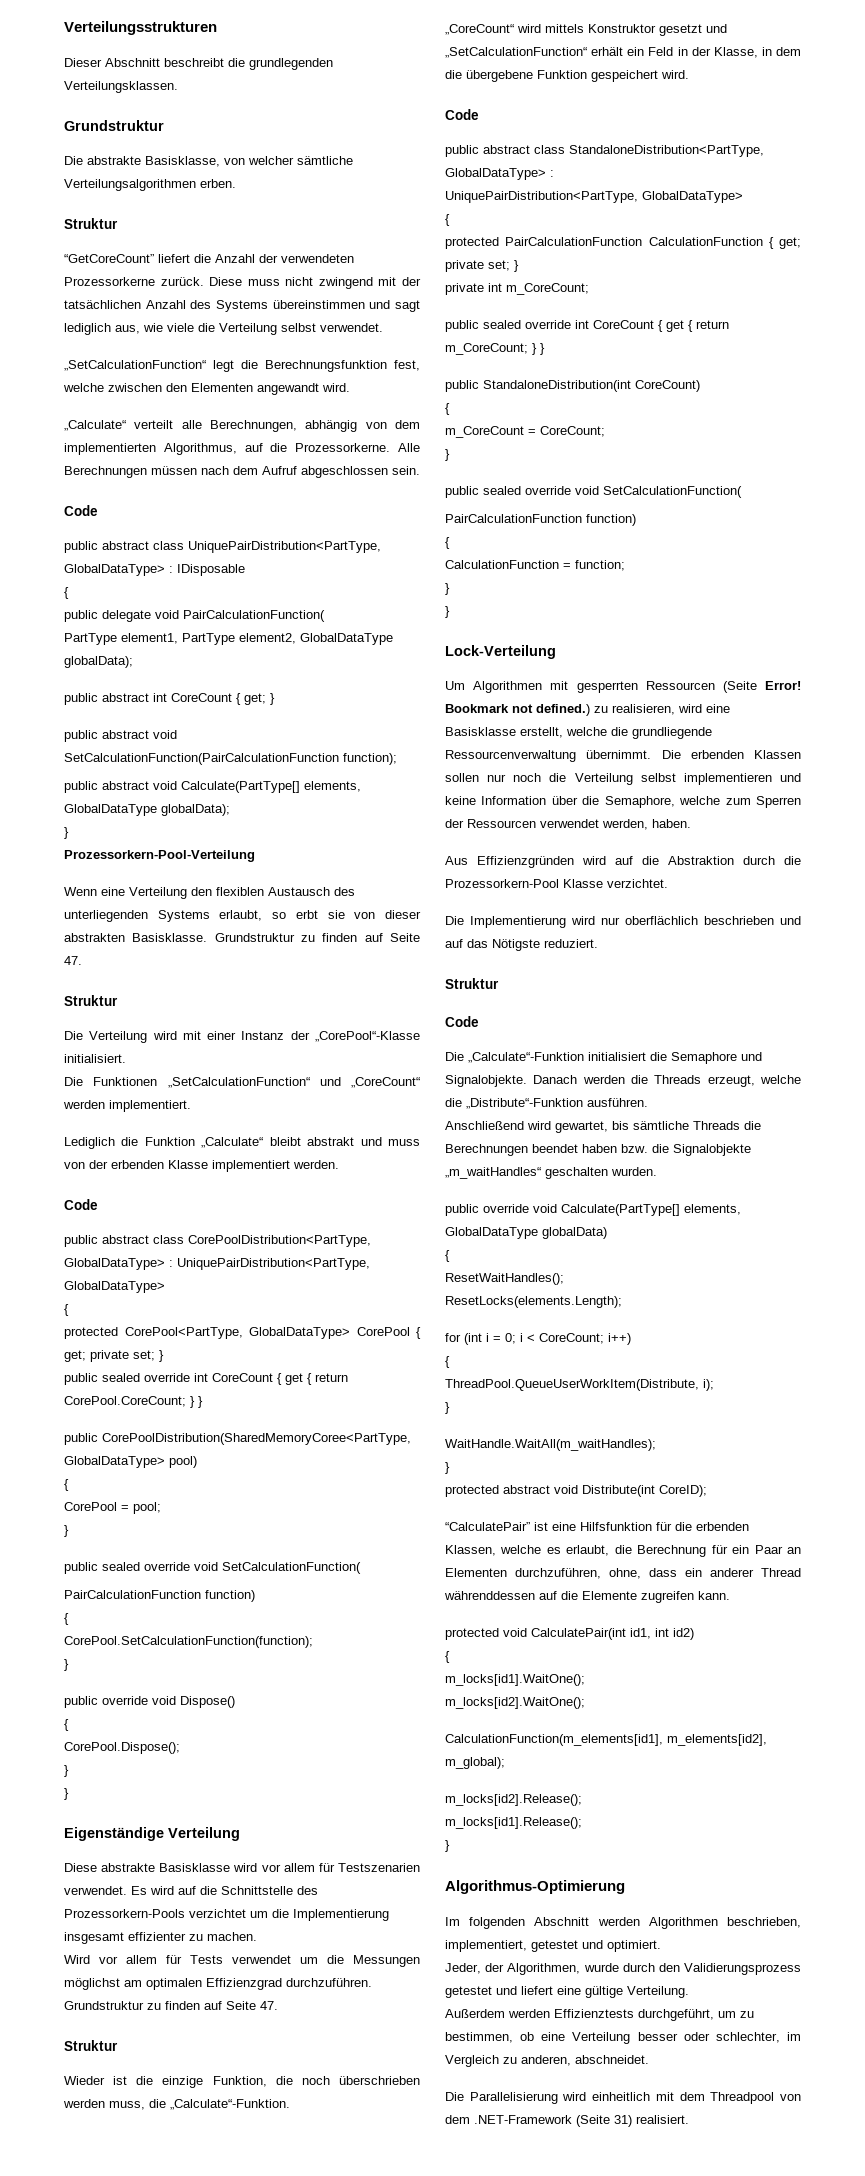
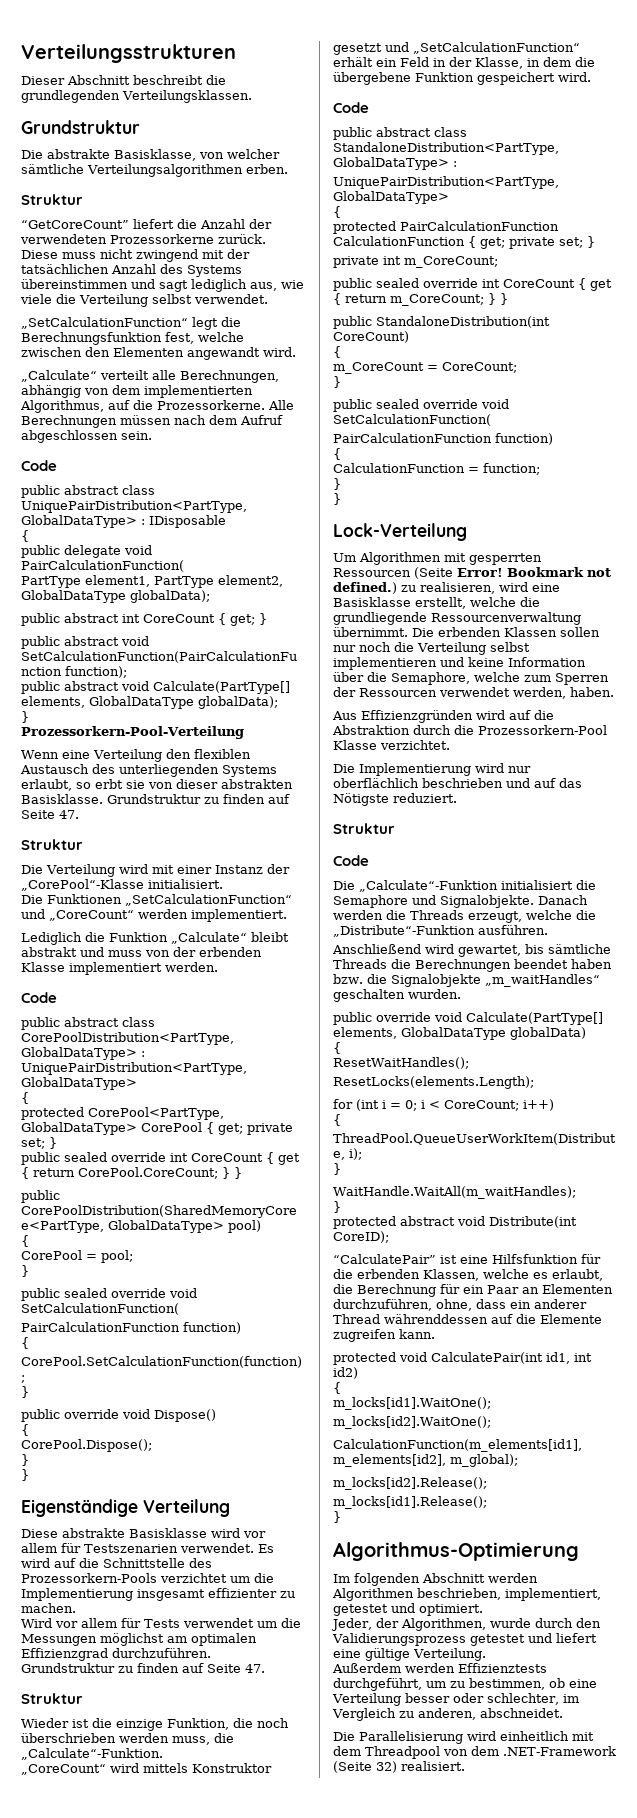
[614,2115,632,2127] 31) -> [376,1761,397,1773] 32)

